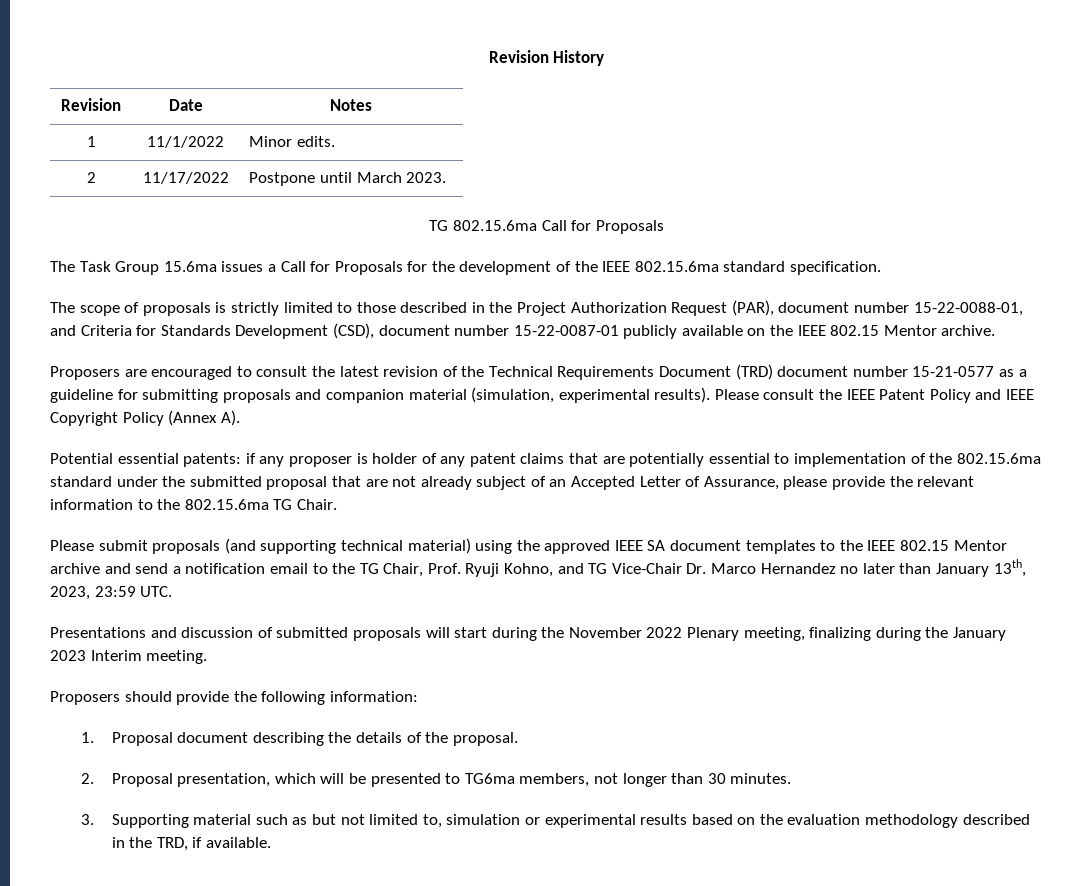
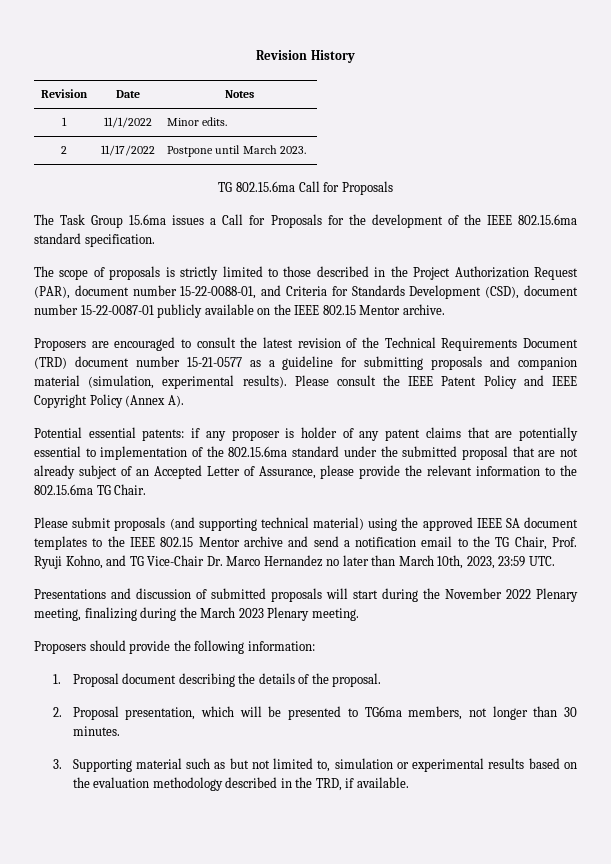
[935,559,1026,577] January 13th, -> [398,555,464,569] March 10th,
[953,627,1007,641] [50,650,142,661] January 2023 Interim -> [200,607,310,621] March 2023 Plenary

